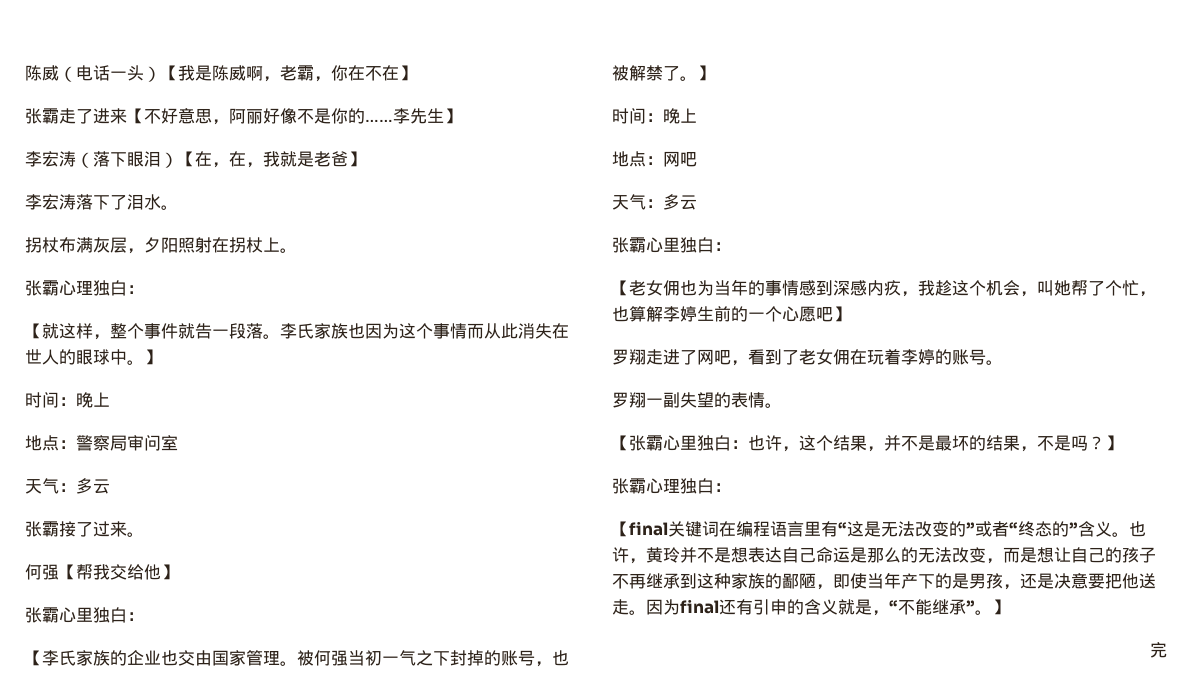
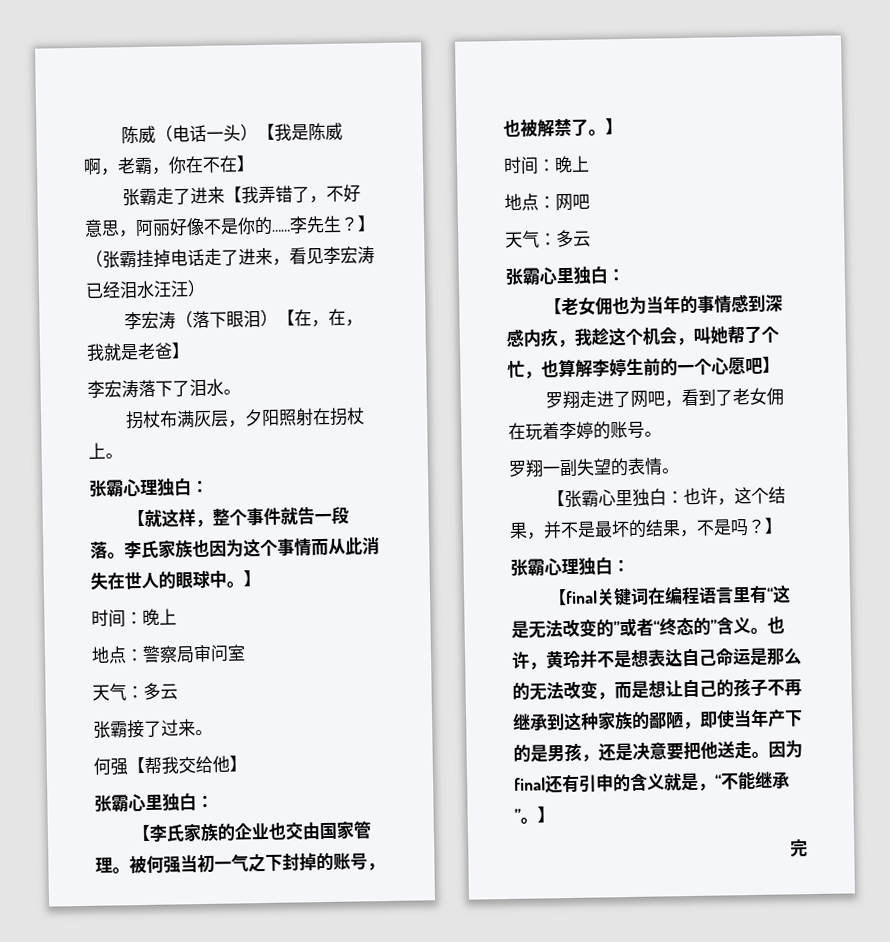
(144, 116) none -> [241,185,328,204] 我弄错了，
[444,108,461,124] 】 -> [340,215,376,232] [85,246,375,269] [85,279,206,299] ？】（张霸挂掉电话走了进来，看见李宏涛已经泪水汪汪）

